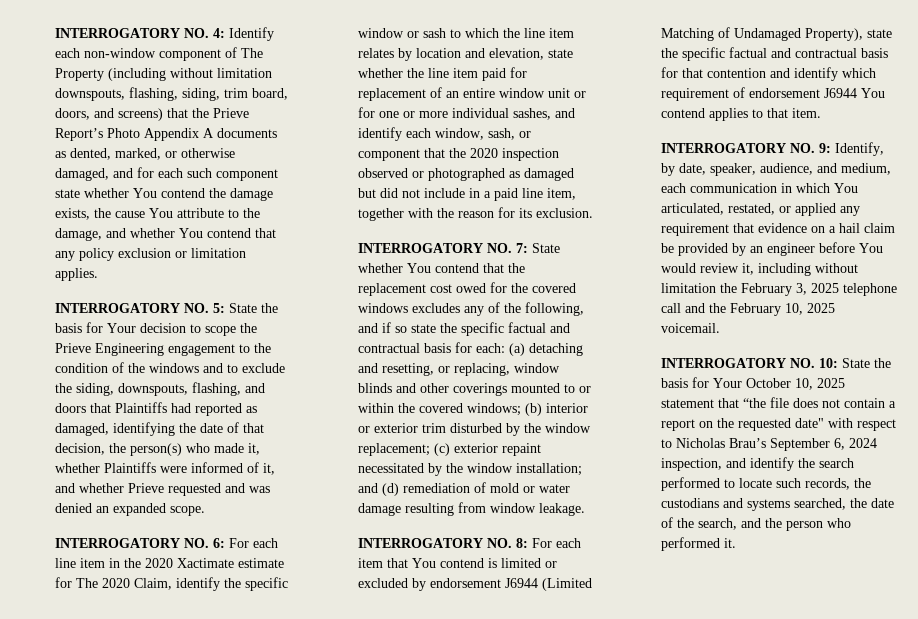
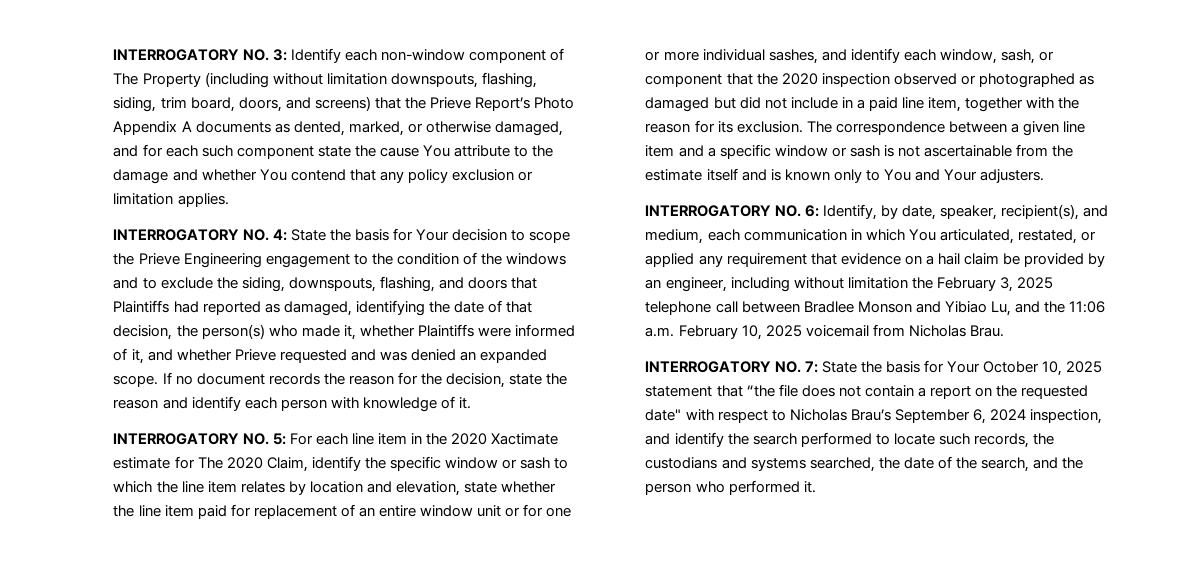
[55,28,226,38] INTERROGATORY NO. 4: -> [113,49,287,61] INTERROGATORY NO. 3:
[84,188,274,201] [55,208,91,220] whether You contend the damage exists, -> (351, 151) none
[55,228,103,241] damage, -> [113,169,169,184] damage
[213,303,226,313] 5: -> [272,229,287,241] 4:
[55,538,226,548] // INTERROGATORY NO. 6: -> [162,372,568,388] [113,396,471,412] [113,433,286,445] If no document records the reason for the decision, state the reason and identify each person with knowledge of it. // INTERROGATORY NO. 5:
[358,243,561,253] [358,263,526,273] [358,282,577,296] [358,302,585,316] [358,322,571,336] [358,342,584,356] [358,363,561,376] [358,383,592,396] [358,403,589,416] [358,423,592,436] [358,443,542,456] [358,463,583,476] [358,482,571,496] [358,502,586,516] [358,538,582,548] [358,558,558,568] [358,578,593,591] [661,27,893,41] [661,47,889,61] [661,67,877,81] [661,87,886,101] [661,108,822,121] [661,143,832,153] // INTERROGATORY NO. 7: State whether You contend that the replacement cost owed for the covered windows excludes any of the following, and if so state the specific factual and contractual basis for each: (a) detaching and resetting, or replacing, window blinds and other coverings mounted to or within the covered windows; (b) interior or exterior trim disturbed by the window replacement; (c) exterior repaint necessitated by the window installation; and (d) remediation of mold or water damage resulting from window leakage. // INTERROGATORY NO. 8: For each item that You contend is limited or excluded by endorsement J6944 (Limited Matching of Undamaged Property), state the specific factual and contractual basis for that contention and identify which requirement of endorsement J6944 You contend applies to that item. // INTERROGATORY NO. 9: -> [806,121,1085,136] [645,144,1074,159] [645,168,1044,183] [645,205,819,217] The correspondence between a given line item and a specific window or sash is not ascertainable from the estimate itself and is known only to You and Your adjusters. // INTERROGATORY NO. 6:
[760,163,814,175] audience, -> [1000,204,1079,220] recipient(s),
[767,242,884,256] [661,263,755,275] engineer before You would review it, -> [665,277,727,292] engineer,
[685,303,836,316] [661,323,721,333] [661,358,839,368] and the February 10, 2025 voicemail. // INTERROGATORY NO. 10: -> [741,301,1105,316] [645,324,1004,340] [645,361,818,373] between Bradlee Monson and Yibiao Lu, and the 11:06 a.m. February 10, 2025 voicemail from Nicholas Brau. // INTERROGATORY NO. 7:

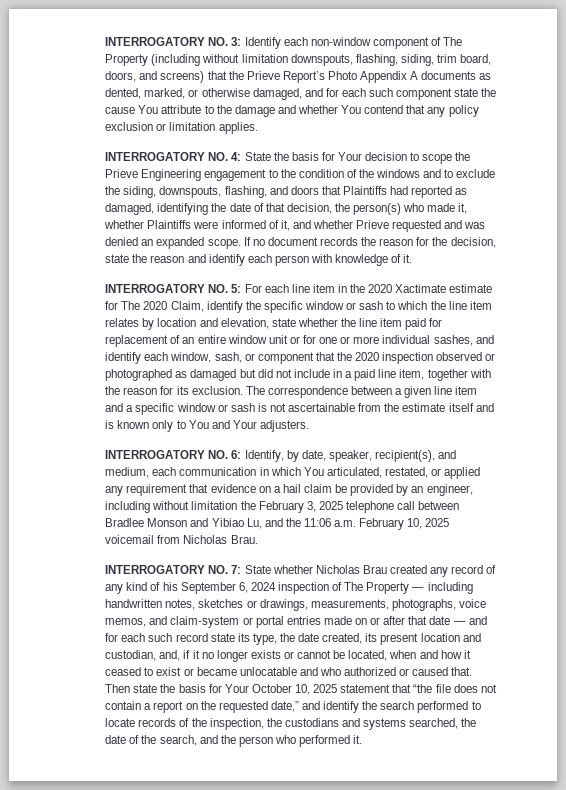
(857, 367) none -> [272,565,497,577] [105,582,473,594] [105,599,486,611] [105,616,487,628] [105,633,481,645] [105,650,471,662] [105,667,473,676] [105,684,158,693] whether Nicholas Brau created any record of any kind of his September 6, 2024 inspection of The Property — including handwritten notes, sketches or drawings, measurements, photographs, voice memos, and claim-system or portal entries made on or after that date — and for each such record state its type, the date created, its present location and custodian, and, if it no longer exists or cannot be located, when and how it ceased to exist or became unlocatable and who authorized or caused that. Then state
[645,409,1102,424] date" with respect to Nicholas Brau’s September 6, 2024 inspection, -> [270,701,299,712] date,”
[938,433,1029,448] such records, -> [138,718,264,730] records of the inspection,

